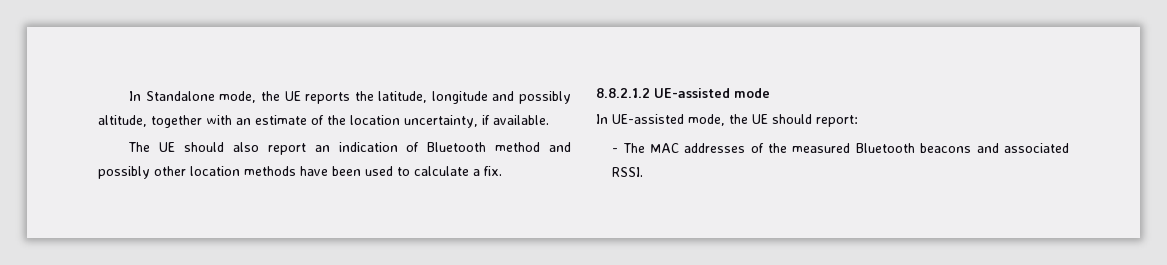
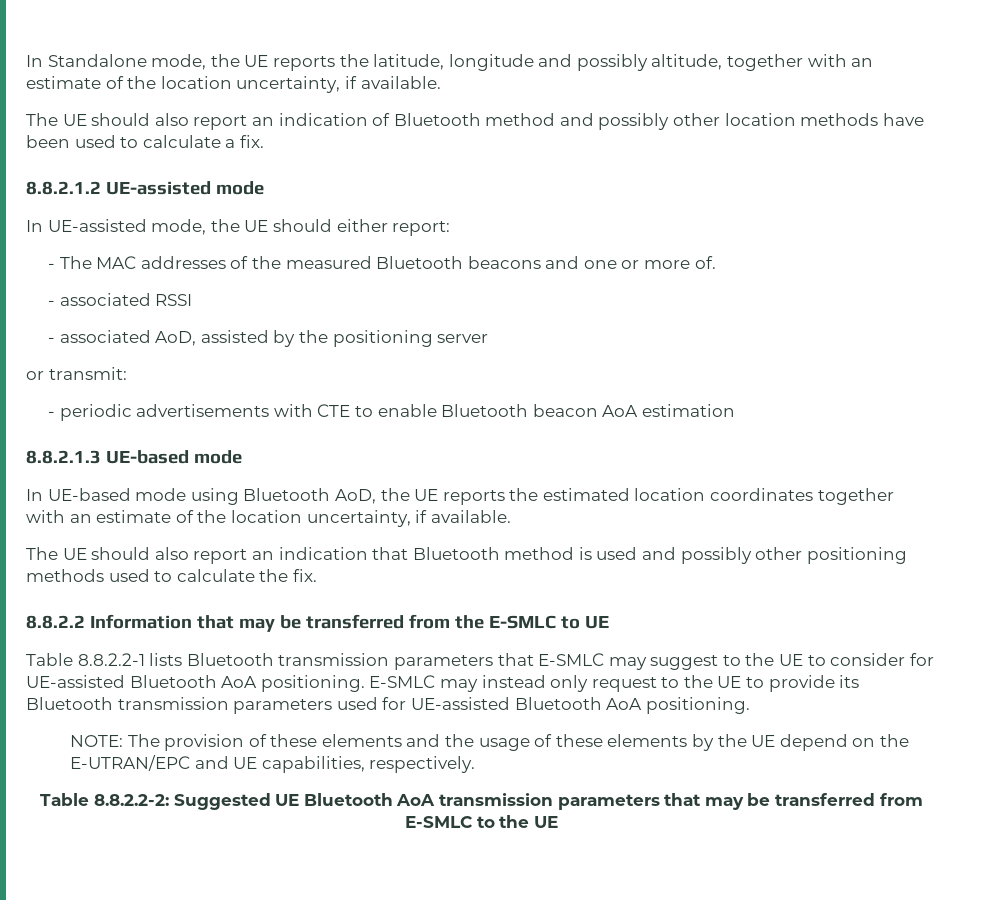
(812, 119) none -> [336,219,388,232] either
[1004,143,1069,153] [612,167,644,177] associated RSSI. -> [583,256,716,269] [47,293,193,306] [47,330,489,347] [26,367,127,380] [47,404,735,421] [26,450,242,464] [26,488,894,505] [26,510,511,527] [26,547,907,564] [26,569,317,582] [26,614,609,632] [26,653,934,670] [26,675,860,692] [26,697,750,714] [69,734,909,751] [69,755,476,773] [40,793,923,810] [405,815,558,828] one or more of. // - associated RSSI // - associated AoD, assisted by the positioning server // or transmit: // - periodic advertisements with CTE to enable Bluetooth beacon AoA estimation // 8.8.2.1.3 UE-based mode // In UE-based mode using Bluetooth AoD, the UE reports the estimated location coordinates together with an estimate of the location uncertainty, if available. // The UE should also report an indication that Bluetooth method is used and possibly other positioning methods used to calculate the fix. // 8.8.2.2 Information that may be transferred from the E-SMLC to UE // Table 8.8.2.2-1 lists Bluetooth transmission parameters that E-SMLC may suggest to the UE to consider for UE-assisted Bluetooth AoA positioning. E-SMLC may instead only request to the UE to provide its Bluetooth transmission parameters used for UE-assisted Bluetooth AoA positioning. // NOTE: The provision of these elements and the usage of these elements by the UE depend on the E-UTRAN/EPC and UE capabilities, respectively. // Table 8.8.2.2-2: Suggested UE Bluetooth AoA transmission parameters that may be transferred from E-SMLC to the UE

